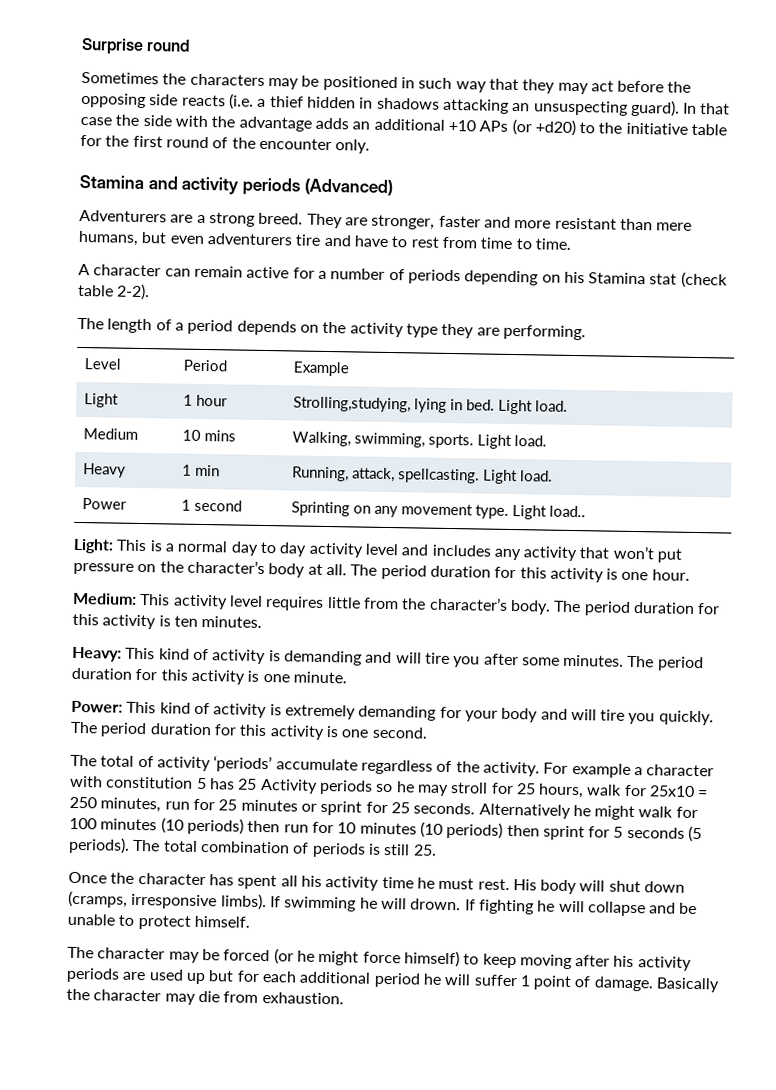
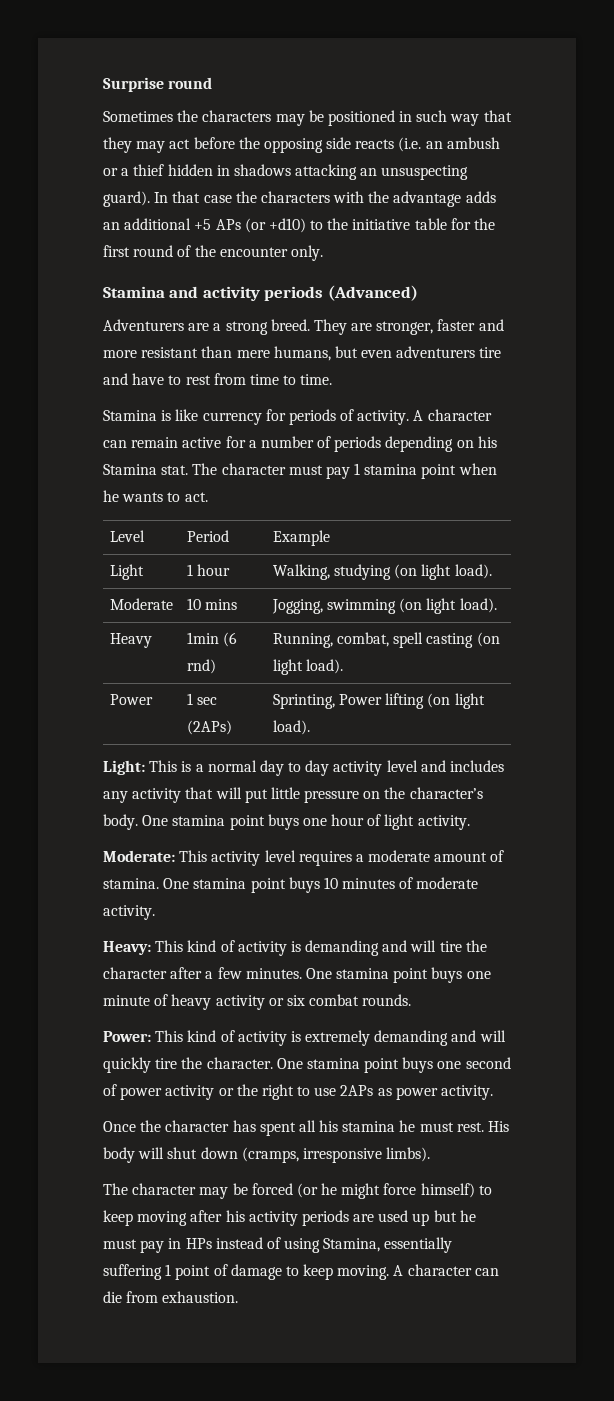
(254, 101) none -> [425,137,500,149] [103,168,118,176] an ambush or
[142,114,172,127] side -> [260,191,330,203] characters
[447,119,476,132] +10 -> [194,219,212,230] +5
[534,119,576,136] +d20) -> [268,218,306,233] +d10)
(571, 244) none -> [103,409,410,425] Stamina is like currency for periods of activity.
[649,271,728,289] [78,283,151,301] [77,317,586,341] stat (check table 2-2). // The length of a period depends on the activity type they are performing. -> [161,463,497,479] [103,490,208,502] stat. The character must pay 1 stamina point when he wants to act.
[292,396,568,415] [82,428,138,440] [181,429,236,442] [291,431,547,449] [82,463,126,478] [181,464,220,477] [291,466,553,485] [81,498,127,510] [180,499,242,512] [290,501,586,520] Strolling,studying, lying in bed. Light load. // Medium | 10 mins | Walking, swimming, sports. Light load. // Heavy | 1 min | Running, attack, spellcasting. Light load. // Power | 1 second | Sprinting on any movement type. Light load.. -> [272,564,492,580] [109,598,173,610] [186,598,238,610] [271,598,497,614] [109,633,152,648] [186,632,238,647] [186,659,216,674] [272,632,500,648] [272,659,344,675] [109,694,153,705] [186,693,218,705] [186,720,232,735] [272,693,485,709] [272,720,310,735] Walking, studying (on light load). // Moderate | 10 mins | Jogging, swimming (on light load). // Heavy | 1min (6 rnd) | Running, combat, spell casting (on light load). // Power | 1 sec (2APs) | Sprinting, Power lifting (on light load).
[612,545,683,563] won’t put -> [215,787,300,803] will put little
[268,563,690,583] [73,592,721,616] [72,613,263,630] body at all. The period duration for this activity is one hour. // Medium: This activity level requires little from the character’s body. The period duration for this activity is ten minutes. -> [103,814,470,830] [103,850,505,866] [103,877,479,893] [103,905,155,920] body. One stamina point buys one hour of light activity. // Moderate: This activity level requires a moderate amount of stamina. One stamina point buys 10 minutes of moderate activity.
[453,653,704,672] [71,667,347,685] you after some minutes. The period duration for this activity is one minute. -> [465,940,487,952] [103,967,491,983] [103,994,412,1010] the character after a few minutes. One stamina point buys one minute of heavy activity or six combat rounds.
[439,706,714,726] [70,721,428,740] [70,754,715,778] [70,775,709,799] [69,796,698,821] [69,817,703,843] [68,836,437,858] for your body and will tire you quickly. The period duration for this activity is one second. // The total of activity ‘periods’ accumulate regardless of the activity. For example a character with constitution 5 has 25 Activity periods so he may stroll for 25 hours, walk for 25x10 = 250 minutes, run for 25 minutes or sprint for 25 seconds. Alternatively he might walk for 100 minutes (10 periods) then run for 10 minutes (10 periods) then sprint for 5 seconds (5 periods). The total combination of periods is still 25. -> [451,1030,506,1042] [103,1057,511,1073] [103,1084,494,1100] and will quickly tire the character. One stamina point buys one second of power activity or the right to use 2APs as power activity.
[325,876,414,891] activity time -> [342,1121,396,1132] stamina
[269,896,698,917] [67,913,250,930] If swimming he will drown. If fighting he will collapse and be unable to protect himself. -> (431, 1154) none
[236,970,721,993] [66,988,196,1005] for each additional period he will suffer 1 point of damage. Basically the character may -> [459,1210,476,1222] [103,1237,453,1253] [103,1264,499,1280] he must pay in HPs instead of using Stamina, essentially suffering 1 point of damage to keep moving. A character can

